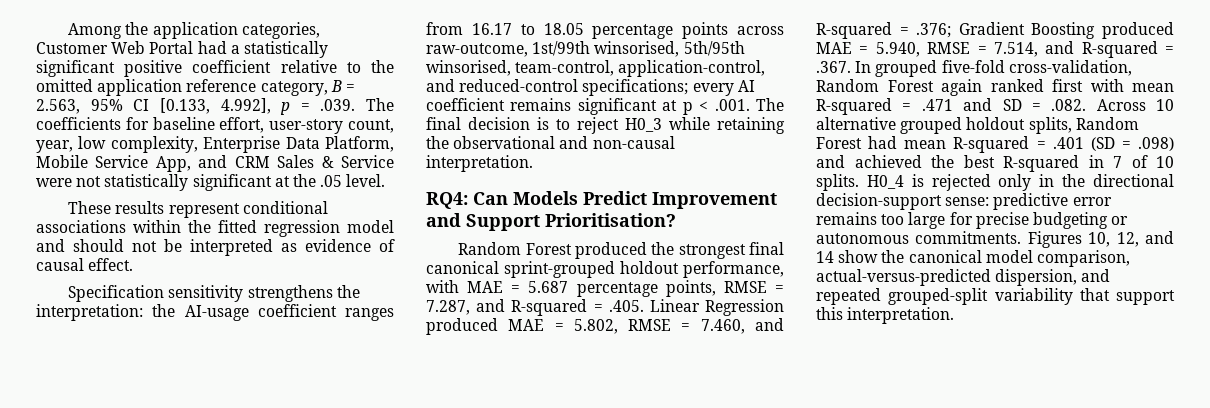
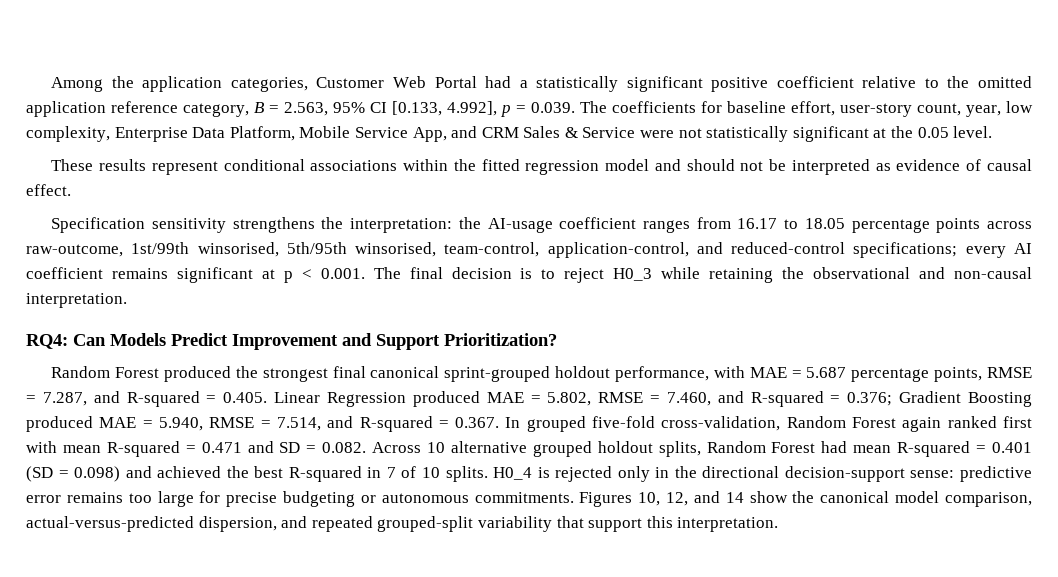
[320,99,356,111] .039. -> [531,102,575,113] 0.039.
[320,175,343,187] .05 -> [917,127,949,138] 0.05
[714,99,750,111] .001. -> [320,268,365,279] 0.001.
[545,213,676,227] Prioritisation? -> [444,333,557,346] Prioritization?
[608,300,644,312] .405. -> [223,392,268,403] 0.405.
[916,23,952,38] .376; -> [847,392,893,406] 0.376;
[816,61,851,73] .367. -> [455,417,500,428] 0.367.
[921,99,953,111] .471 -> [201,442,242,453] 0.471
[1051,99,1087,111] .082. -> [322,442,367,453] 0.082.
[1052,137,1084,149] .401 -> [992,442,1033,453] 0.401
[1138,137,1174,151] .098) -> [74,466,121,482] 0.098)

